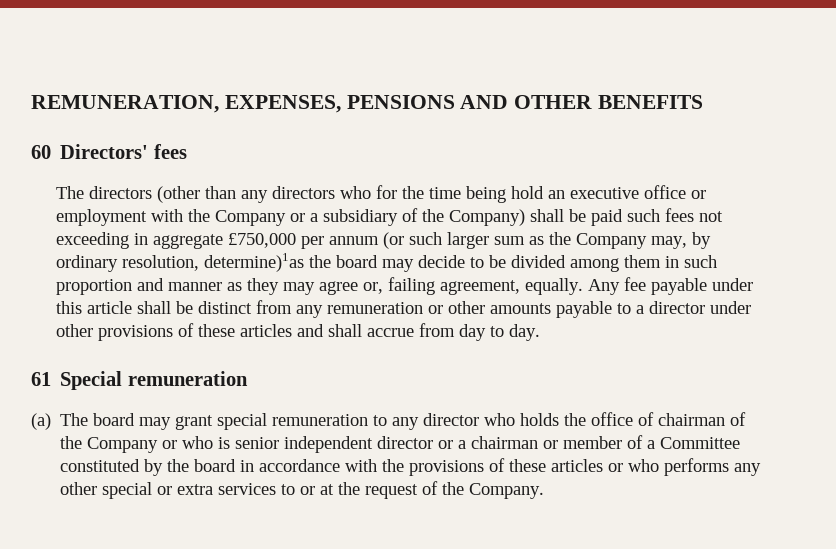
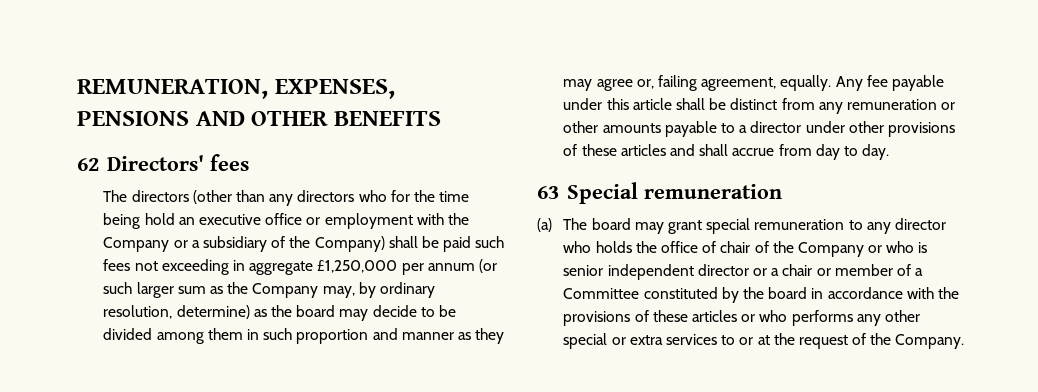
[31,145,51,159] 60 -> [77,158,99,171] 62
[228,233,297,248] £750,000 -> [317,260,398,273] £1,250,000
[204,253,305,272] determine)1as -> [176,305,267,319] determine) as
[31,372,51,386] 61 -> [537,186,559,199] 63
[658,413,726,426] chairman -> [720,241,751,253] chair
[471,436,539,449] chairman -> [782,264,813,276] chair

